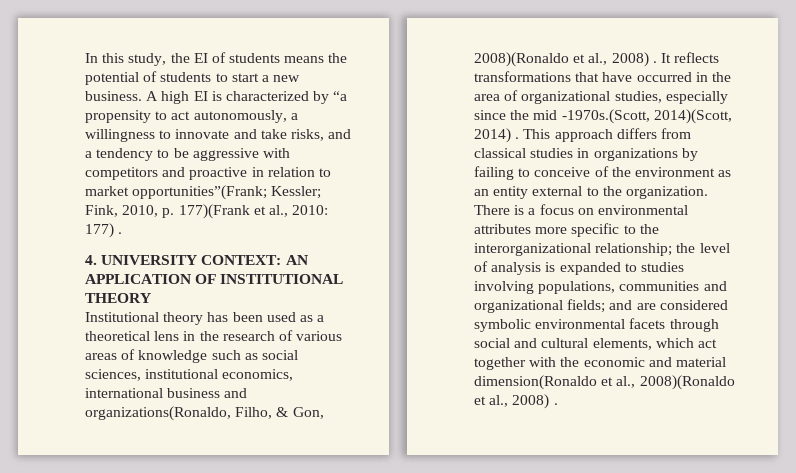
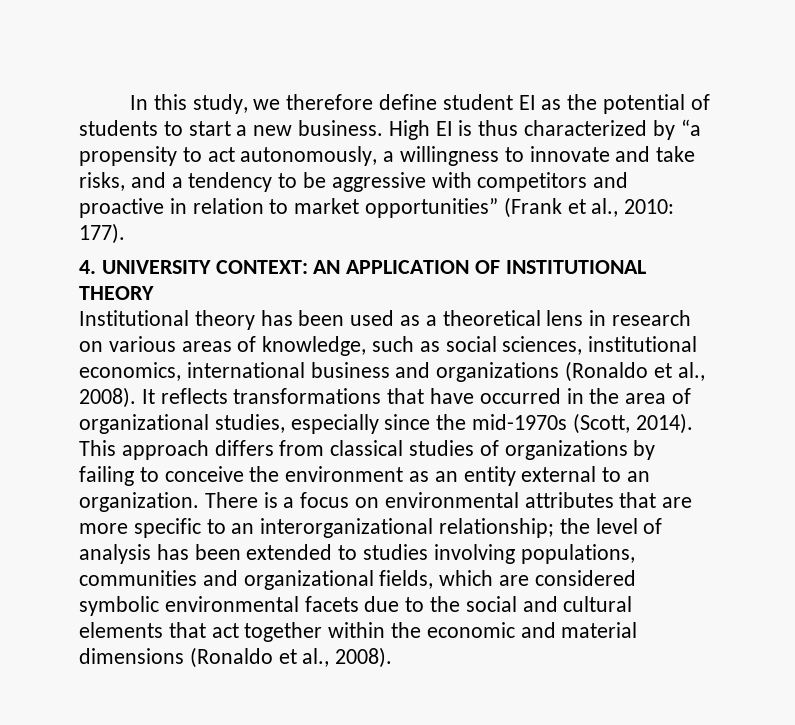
[170,52,325,63] the EI of students means -> [253,94,562,110] we therefore define student EI as
[146,91,190,104] A high -> [388,120,430,140] High
(222, 96) none -> [478,120,519,136] thus
[132,185,322,200] [85,204,250,219] opportunities”(Frank; Kessler; Fink, 2010, p. 177)(Frank -> [365,197,562,218] opportunities” (Frank
[85,223,123,238] 177) . -> [79,223,125,244] 177).
[199,330,293,341] the research of -> [612,310,692,326] [79,341,103,352] research on
[138,350,208,363] knowledge -> [262,336,367,356] knowledge,
[85,406,324,421] [474,52,657,67] organizations(Ronaldo, Filho, & Gon, 2008)(Ronaldo et al., 2008) . -> [436,361,705,382] [79,387,136,408] organizations (Ronaldo et al., 2008).
[533,109,732,124] [474,128,520,143] mid -1970s.(Scott, 2014)(Scott, 2014) . -> [472,413,693,434] mid-1970s (Scott, 2014).
[577,148,590,158] in -> [479,440,499,456] of
[594,166,609,177] of -> (244, 474) none
[602,186,622,196] the -> [627,471,651,482] an
(531, 229) none -> [619,492,693,508] that are
[639,224,659,234] the -> [231,523,255,534] an
[545,262,621,275] is expanded -> [156,544,333,560] has been extended
[567,299,633,313] fields; and -> [379,570,494,589] fields, which
[669,319,719,332] through -> [364,596,461,612] due to the
[592,338,694,350] elements, which -> [79,622,206,638] elements that
[529,357,557,367] with -> [328,622,386,638] within
[474,375,735,390] [474,394,558,409] dimension(Ronaldo et al., 2008)(Ronaldo et al., 2008) . -> [79,647,393,668] dimensions (Ronaldo et al., 2008).

